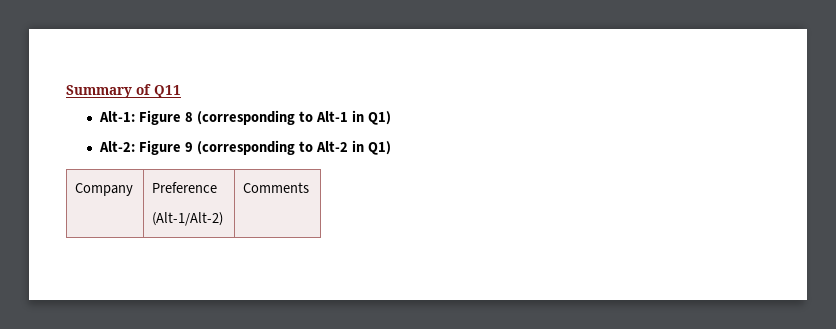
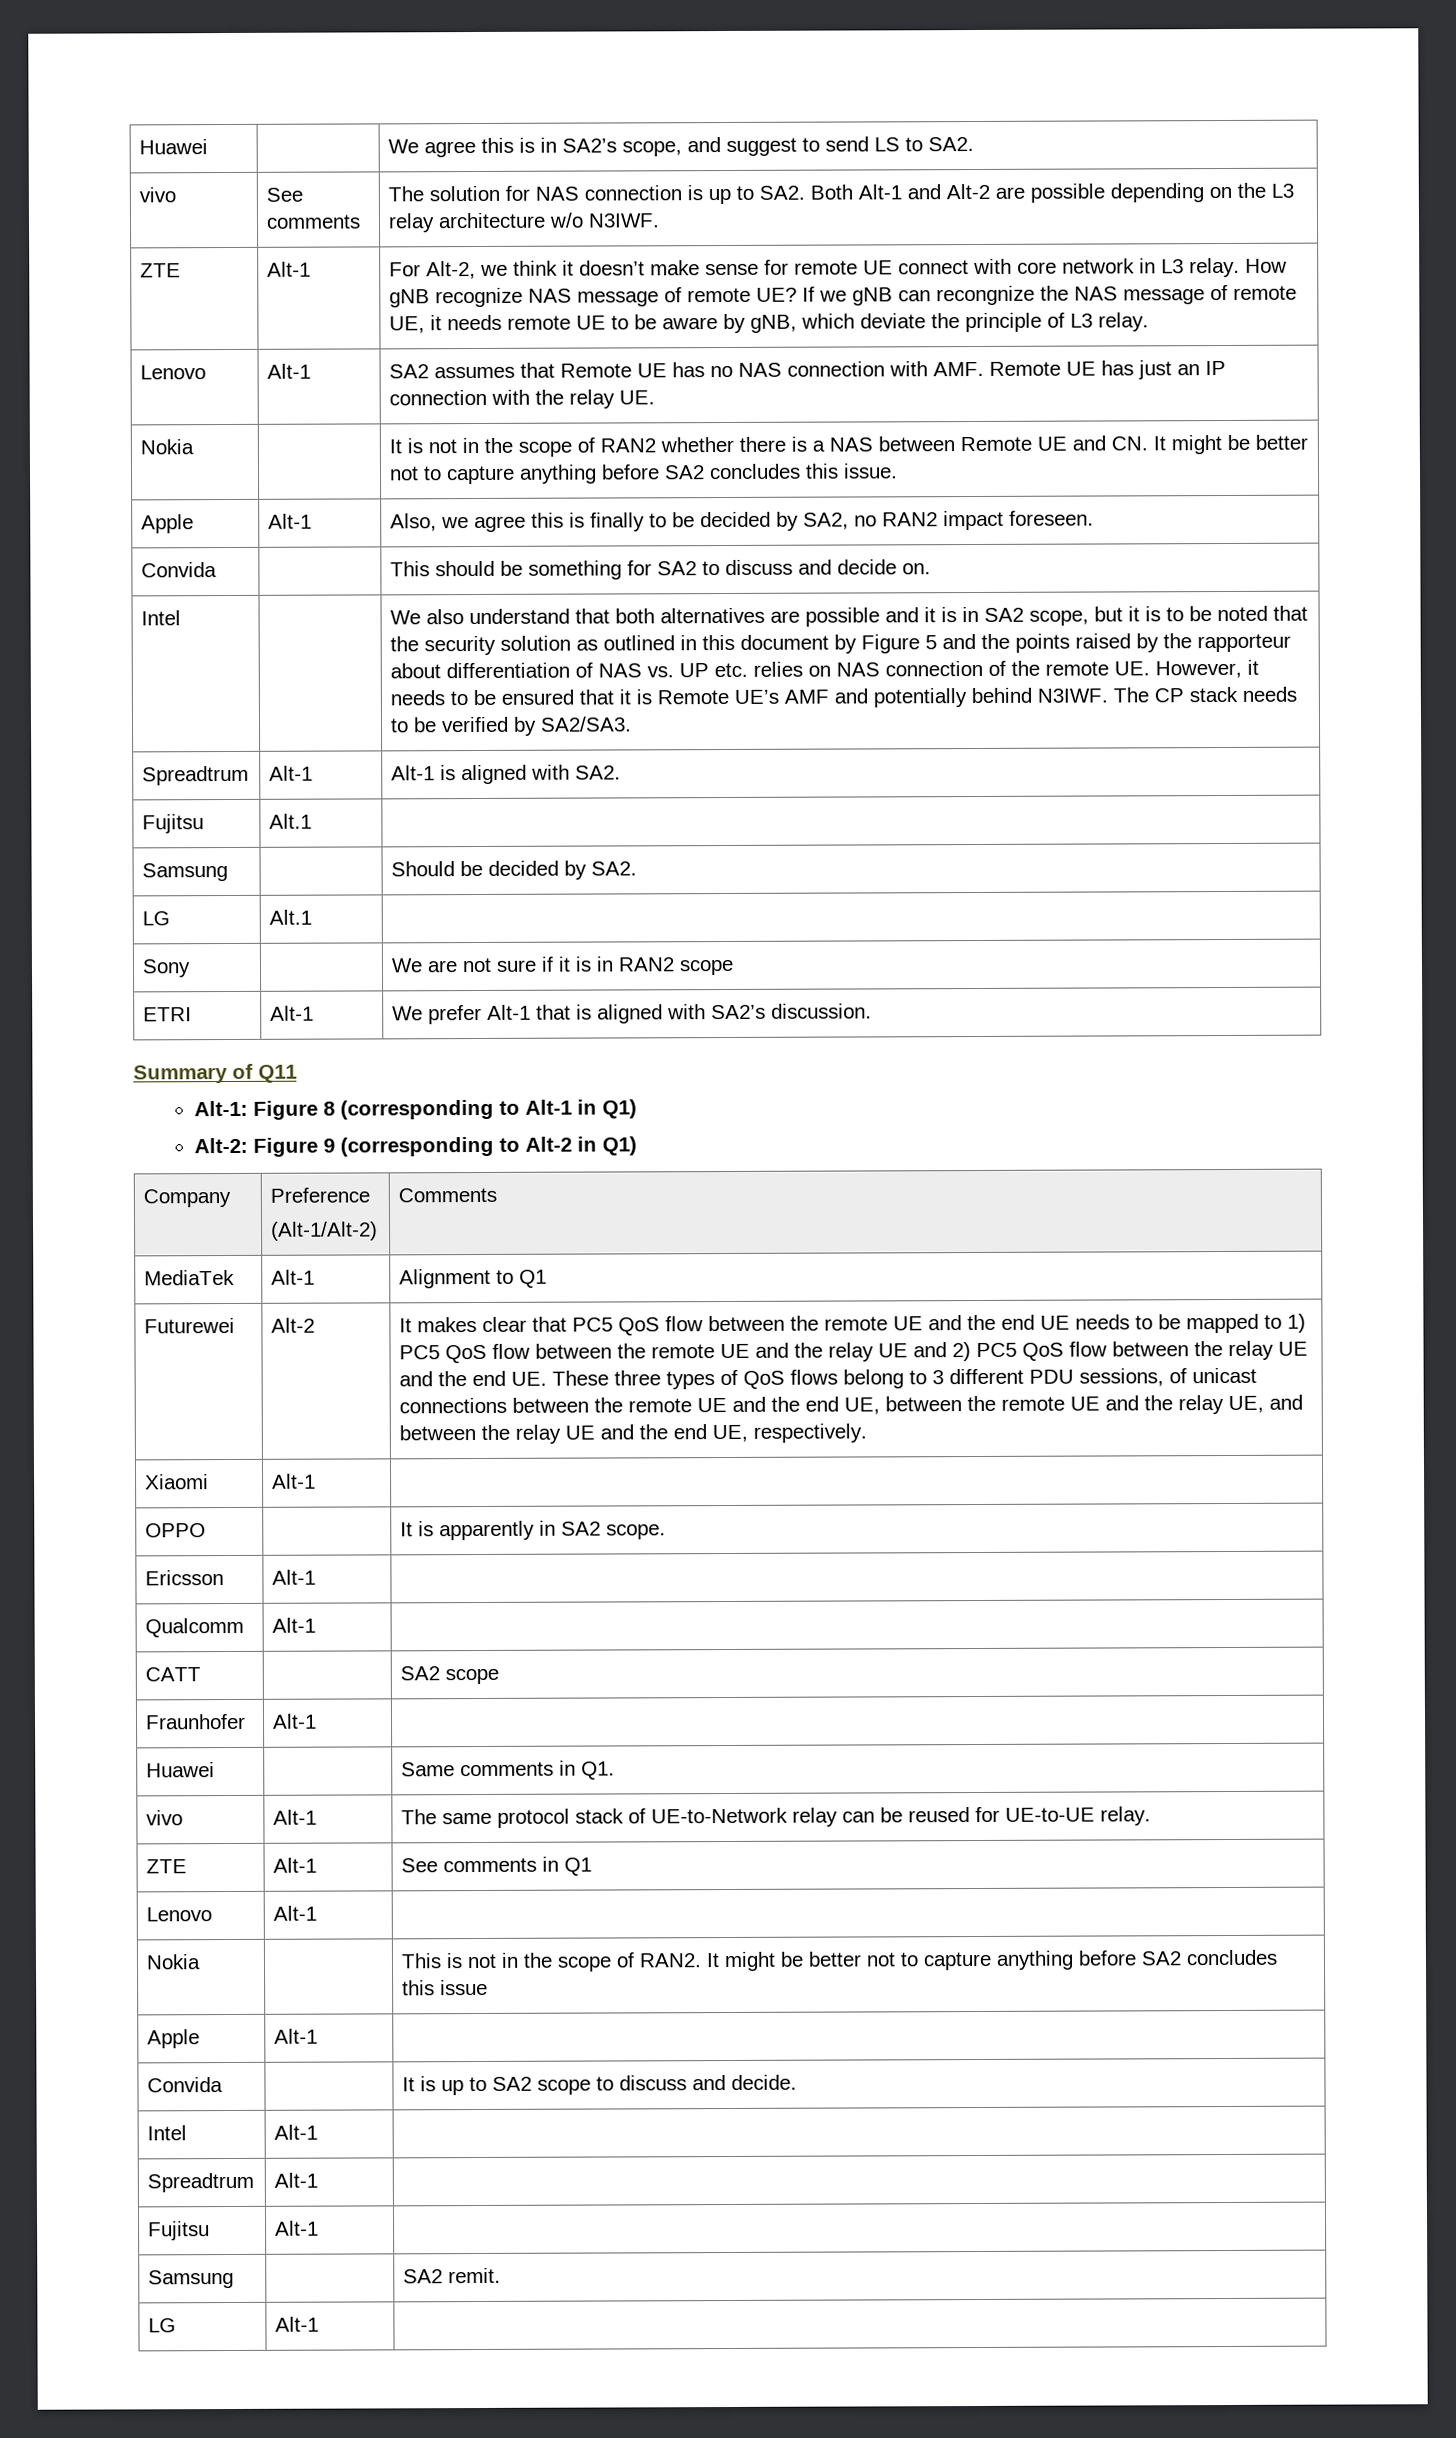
(66, 91) none -> [139,139,209,155] [388,136,975,158] [139,187,177,203] [266,187,304,202] [266,214,362,229] [388,182,1295,205] [388,212,661,233] [140,263,182,278] [267,261,312,277] [389,257,1288,280] [389,284,1298,308] [389,312,1150,334] [140,365,207,380] [267,363,312,379] [389,360,1227,380] [389,389,656,409] [140,439,195,455] [389,434,1309,457] [389,463,899,485] [141,514,195,534] [268,513,313,529] [390,510,1095,533] [141,562,218,578] [390,559,932,580] [141,610,182,626] [390,605,1309,627] [390,633,1292,656] [390,659,1260,679] [390,686,1298,708] [390,716,633,736] [142,765,250,786] [269,765,314,781] [391,764,622,785] [142,814,205,834] [269,813,313,829] [142,863,229,882] [391,860,638,880] [142,911,171,926] [269,909,313,925] [142,959,192,978] [391,956,735,976] [143,1007,193,1022] [270,1005,315,1021] [392,1003,873,1025] Huawei | | We agree this is in SA2’s scope, and suggest to send LS to SA2. // vivo | See comments | The solution for NAS connection is up to SA2. Both Alt-1 and Alt-2 are possible depending on the L3 relay architecture w/o N3IWF. // ZTE | Alt-1 | For Alt-2, we think it doesn’t make sense for remote UE connect with core network in L3 relay. How gNB recognize NAS message of remote UE? If we gNB can recongnize the NAS message of remote UE, it needs remote UE to be aware by gNB, which deviate the principle of L3 relay. // Lenovo | Alt-1 | SA2 assumes that Remote UE has no NAS connection with AMF. Remote UE has just an IP connection with the relay UE. // Nokia | | It is not in the scope of RAN2 whether there is a NAS between Remote UE and CN. It might be better not to capture anything before SA2 concludes this issue. // Apple | Alt-1 | Also, we agree this is finally to be decided by SA2, no RAN2 impact foreseen. // Convida | | This should be something for SA2 to discuss and decide on. // Intel | | We also understand that both alternatives are possible and it is in SA2 scope, but it is to be noted that the security solution as outlined in this document by Figure 5 and the points raised by the rapporteur about differentiation of NAS vs. UP etc. relies on NAS connection of the remote UE. However, it needs to be ensured that it is Remote UE’s AMF and potentially behind N3IWF. The CP stack needs to be verified by SA2/SA3. // Spreadtrum | Alt-1 | Alt-1 is aligned with SA2. // Fujitsu | Alt.1 | // Samsung | | Should be decided by SA2. // LG | Alt.1 | // Sony | | We are not sure if it is in RAN2 scope // ETRI | Alt-1 | We prefer Alt-1 that is aligned with SA2’s discussion. //
(310, 187) none -> [144,1269,236,1286] [271,1269,316,1285] [399,1268,548,1289] [144,1317,236,1334] [271,1317,316,1333] [399,1313,1307,1336] [399,1340,1309,1364] [399,1367,1258,1390] [399,1394,1304,1415] [399,1423,868,1444] [145,1474,210,1490] [272,1473,317,1489] [145,1523,207,1538] [400,1520,667,1541] [145,1570,225,1586] [272,1569,317,1585] [145,1617,245,1638] [272,1617,317,1633] [145,1667,202,1682] [400,1666,500,1685] [145,1713,247,1730] [272,1713,318,1729] [146,1762,216,1778] [401,1760,616,1780] [146,1810,184,1826] [273,1809,318,1825] [401,1806,1152,1828] [146,1859,188,1874] [273,1857,318,1873] [401,1856,593,1876] [146,1907,213,1922] [273,1905,318,1921] [146,1954,202,1970] [401,1949,1278,1972] [402,1979,489,1996] [147,2029,201,2049] [274,2028,319,2044] [147,2077,224,2093] [402,2074,798,2096] [147,2125,188,2141] [274,2124,319,2140] [147,2172,255,2193] [274,2172,319,2188] [148,2221,211,2241] [275,2220,320,2236] [148,2269,235,2289] [403,2267,502,2284] [148,2318,177,2333] [275,2316,320,2332] // MediaTek | Alt-1 | Alignment to Q1 // Futurewei | Alt-2 | It makes clear that PC5 QoS flow between the remote UE and the end UE needs to be mapped to 1) PC5 QoS flow between the remote UE and the relay UE and 2) PC5 QoS flow between the relay UE and the end UE. These three types of QoS flows belong to 3 different PDU sessions, of unicast connections between the remote UE and the end UE, between the remote UE and the relay UE, and between the relay UE and the end UE, respectively. // Xiaomi | Alt-1 | // OPPO | | It is apparently in SA2 scope. // Ericsson | Alt-1 | // Qualcomm | Alt-1 | // CATT | | SA2 scope // Fraunhofer | Alt-1 | // Huawei | | Same comments in Q1. // vivo | Alt-1 | The same protocol stack of UE-to-Network relay can be reused for UE-to-UE relay. // ZTE | Alt-1 | See comments in Q1 // Lenovo | Alt-1 | // Nokia | | This is not in the scope of RAN2. It might be better not to capture anything before SA2 concludes this issue // Apple | Alt-1 | // Convida | | It is up to SA2 scope to discuss and decide. // Intel | Alt-1 | // Spreadtrum | Alt-1 | // Fujitsu | Alt-1 | // Samsung | | SA2 remit. // LG | Alt-1 |

